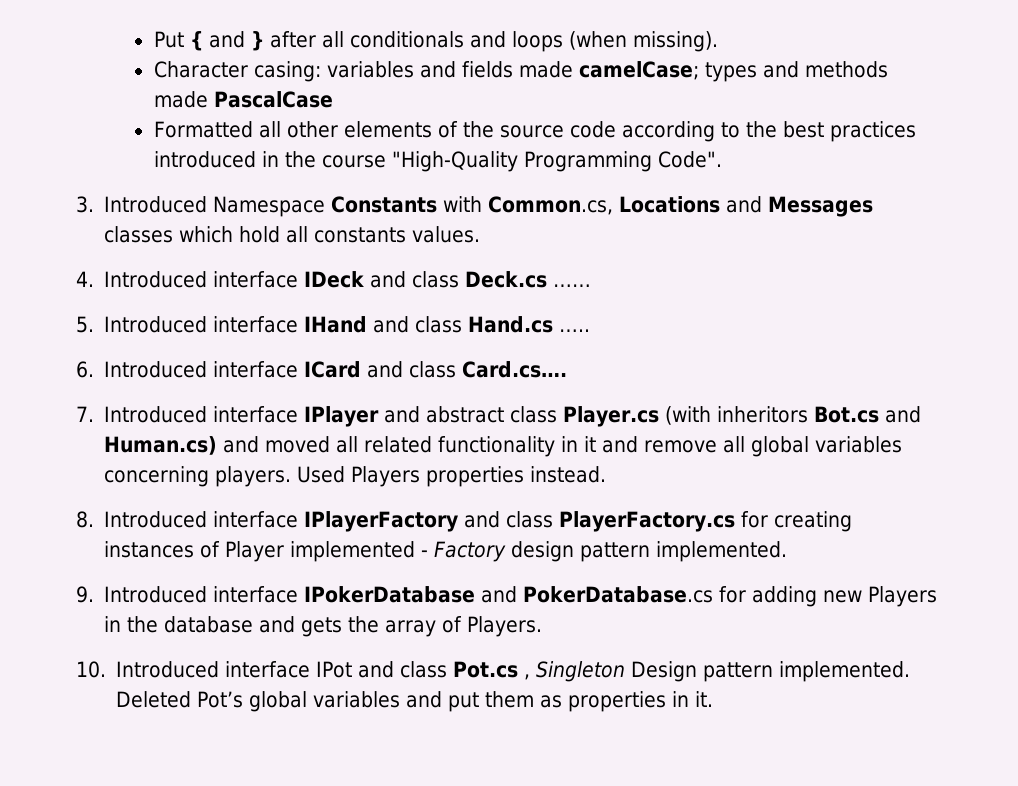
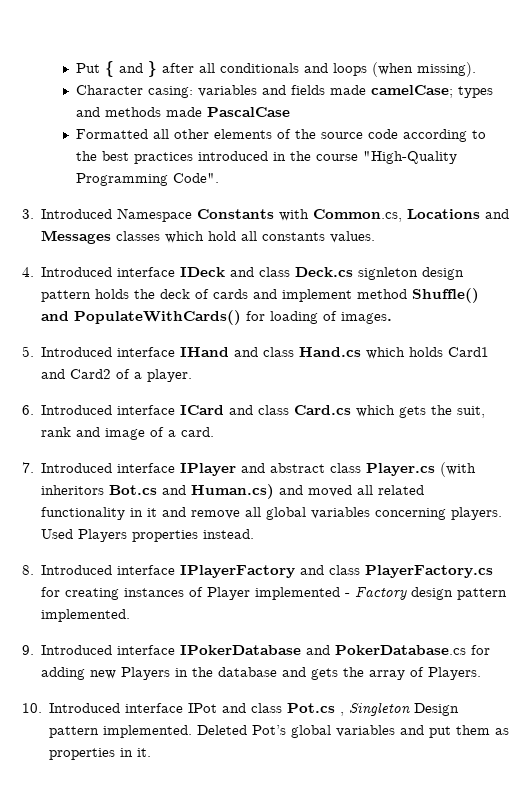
[553,284,592,287] …… -> [358,267,465,280] [41,288,480,303] [41,310,393,325] signleton design pattern holds the deck of cards and implement method Shuffle() and PopulateWithCards() for loading of images.
[559,329,591,332] ….. -> [366,347,490,359] [41,369,193,382] which holds Card1 and Card2 of a player.
[462,361,568,378] Card.cs…. -> [294,405,486,418] [41,427,215,440] Card.cs which gets the suit, rank and image of a card.

